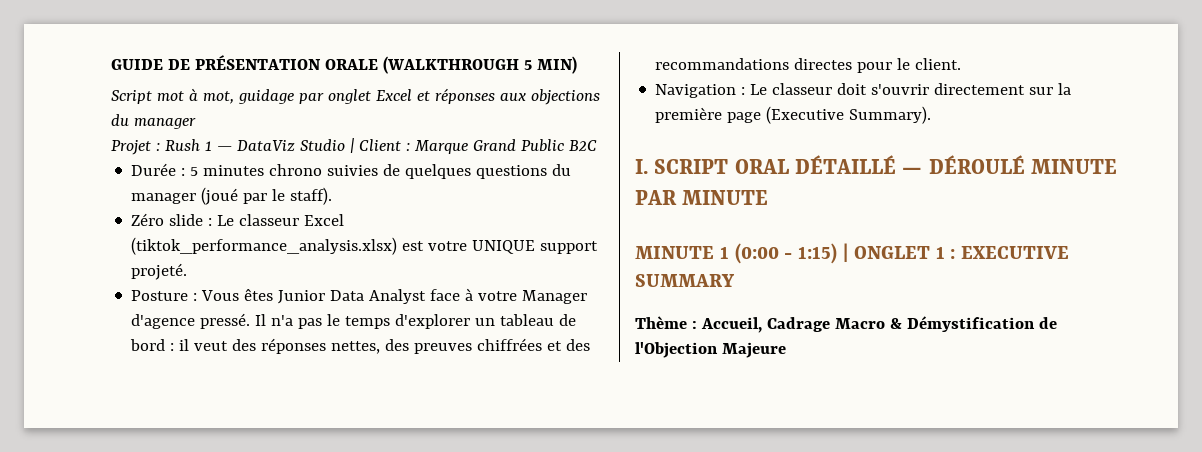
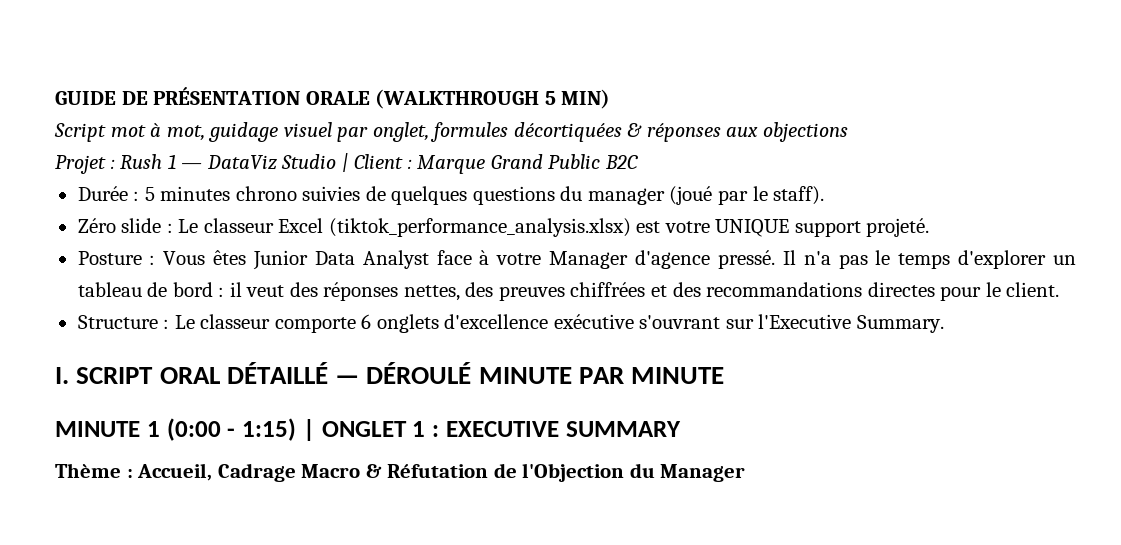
[298,89,430,104] par onglet Excel et -> [283,122,643,142] visuel par onglet, formules décortiquées &
[111,114,196,129] du manager -> (848, 132) none
[655,83,1072,98] [655,106,932,124] Navigation : Le classeur doit s'ouvrir directement sur la première page (Executive Summary). -> [77,314,944,333] Structure : Le classeur comporte 6 onglets d'excellence exécutive s'ouvrant sur l'Executive Summary.
[906,316,1035,332] Démystification -> [387,464,489,478] Réfutation
[721,342,786,358] Majeure -> [629,463,746,482] du Manager

